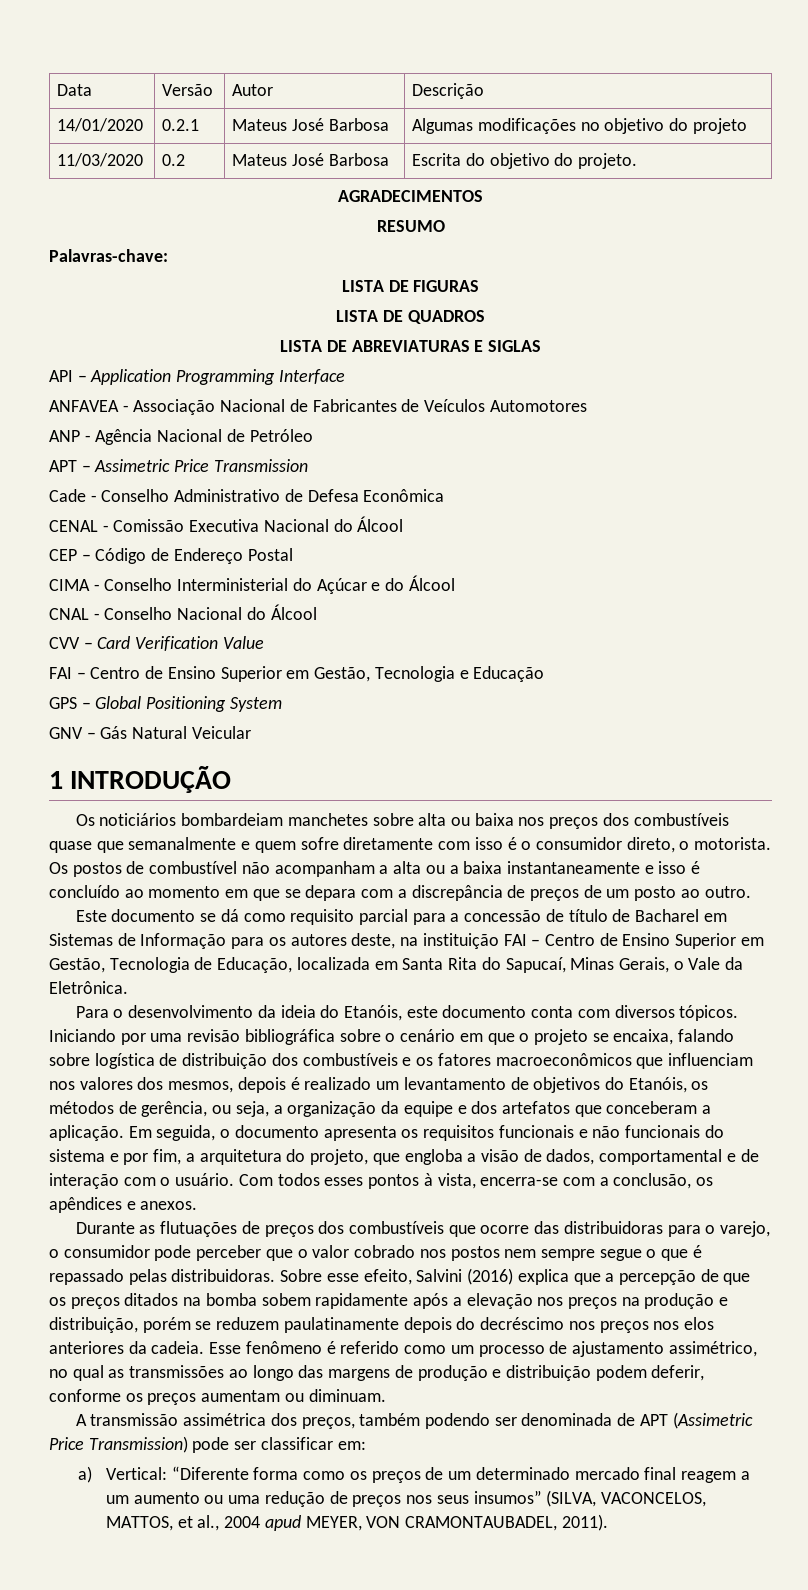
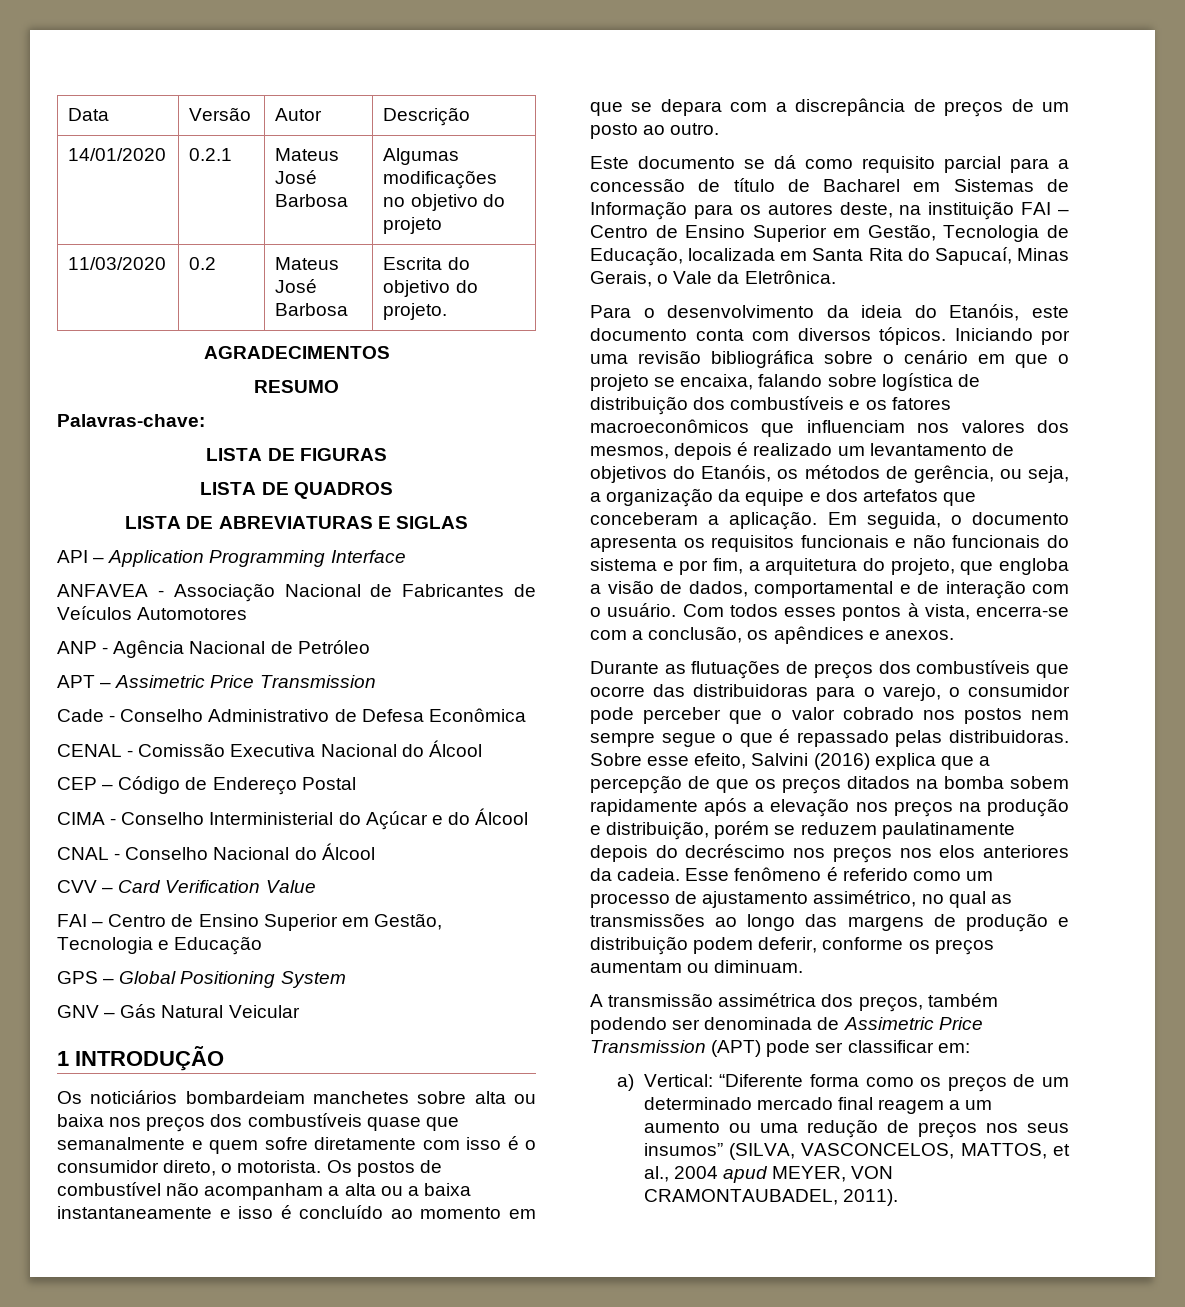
[639,1412,753,1429] [49,1436,188,1453] APT (Assimetric Price Transmission) -> [843,1017,983,1030] [590,1040,762,1057] Assimetric Price Transmission (APT)
[600,1492,706,1507] VACONCELOS, -> [801,1143,955,1159] VASCONCELOS,

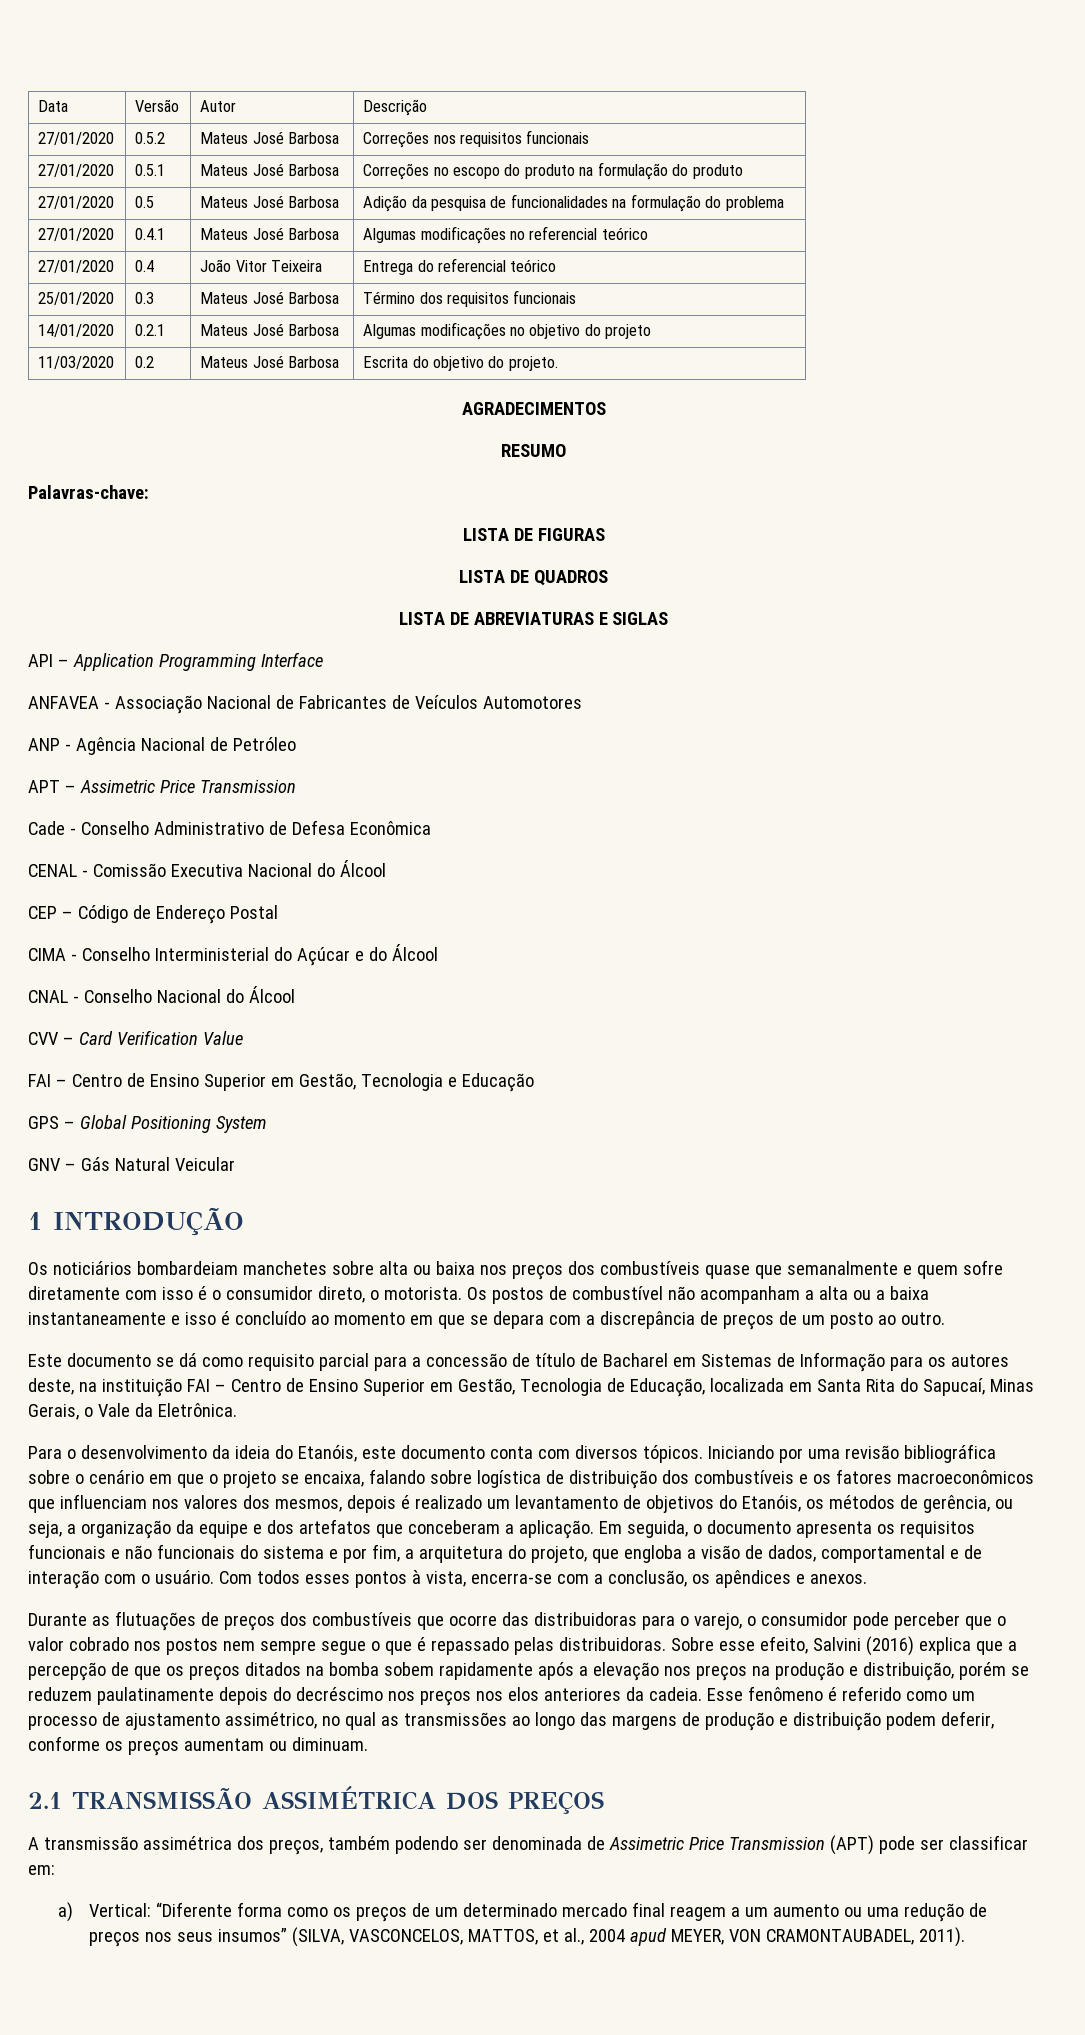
(471, 116) none -> [38,132,115,145] [135,132,166,144] [200,131,339,144] [363,130,590,148] [38,164,115,177] [135,164,166,176] [200,163,339,176] [363,162,743,180] [38,196,115,209] [135,196,155,208] [200,195,339,208] [363,194,784,212] [38,228,115,241] [135,228,166,240] [200,227,339,240] [363,226,648,244] [38,260,115,273] [135,260,155,272] [200,259,322,272] [363,258,557,275] [38,292,115,305] [135,292,155,304] [200,291,339,304] [363,290,577,307] // 27/01/2020 | 0.5.2 | Mateus José Barbosa | Correções nos requisitos funcionais // 27/01/2020 | 0.5.1 | Mateus José Barbosa | Correções no escopo do produto na formulação do produto // 27/01/2020 | 0.5 | Mateus José Barbosa | Adição da pesquisa de funcionalidades na formulação do problema // 27/01/2020 | 0.4.1 | Mateus José Barbosa | Algumas modificações no referencial teórico // 27/01/2020 | 0.4 | João Vitor Teixeira | Entrega do referencial teórico // 25/01/2020 | 0.3 | Mateus José Barbosa | Término dos requisitos funcionais
(804, 966) none -> [28,1786,604,1814] // 2.1 TRANSMISSÃO ASSIMÉTRICA DOS PREÇOS

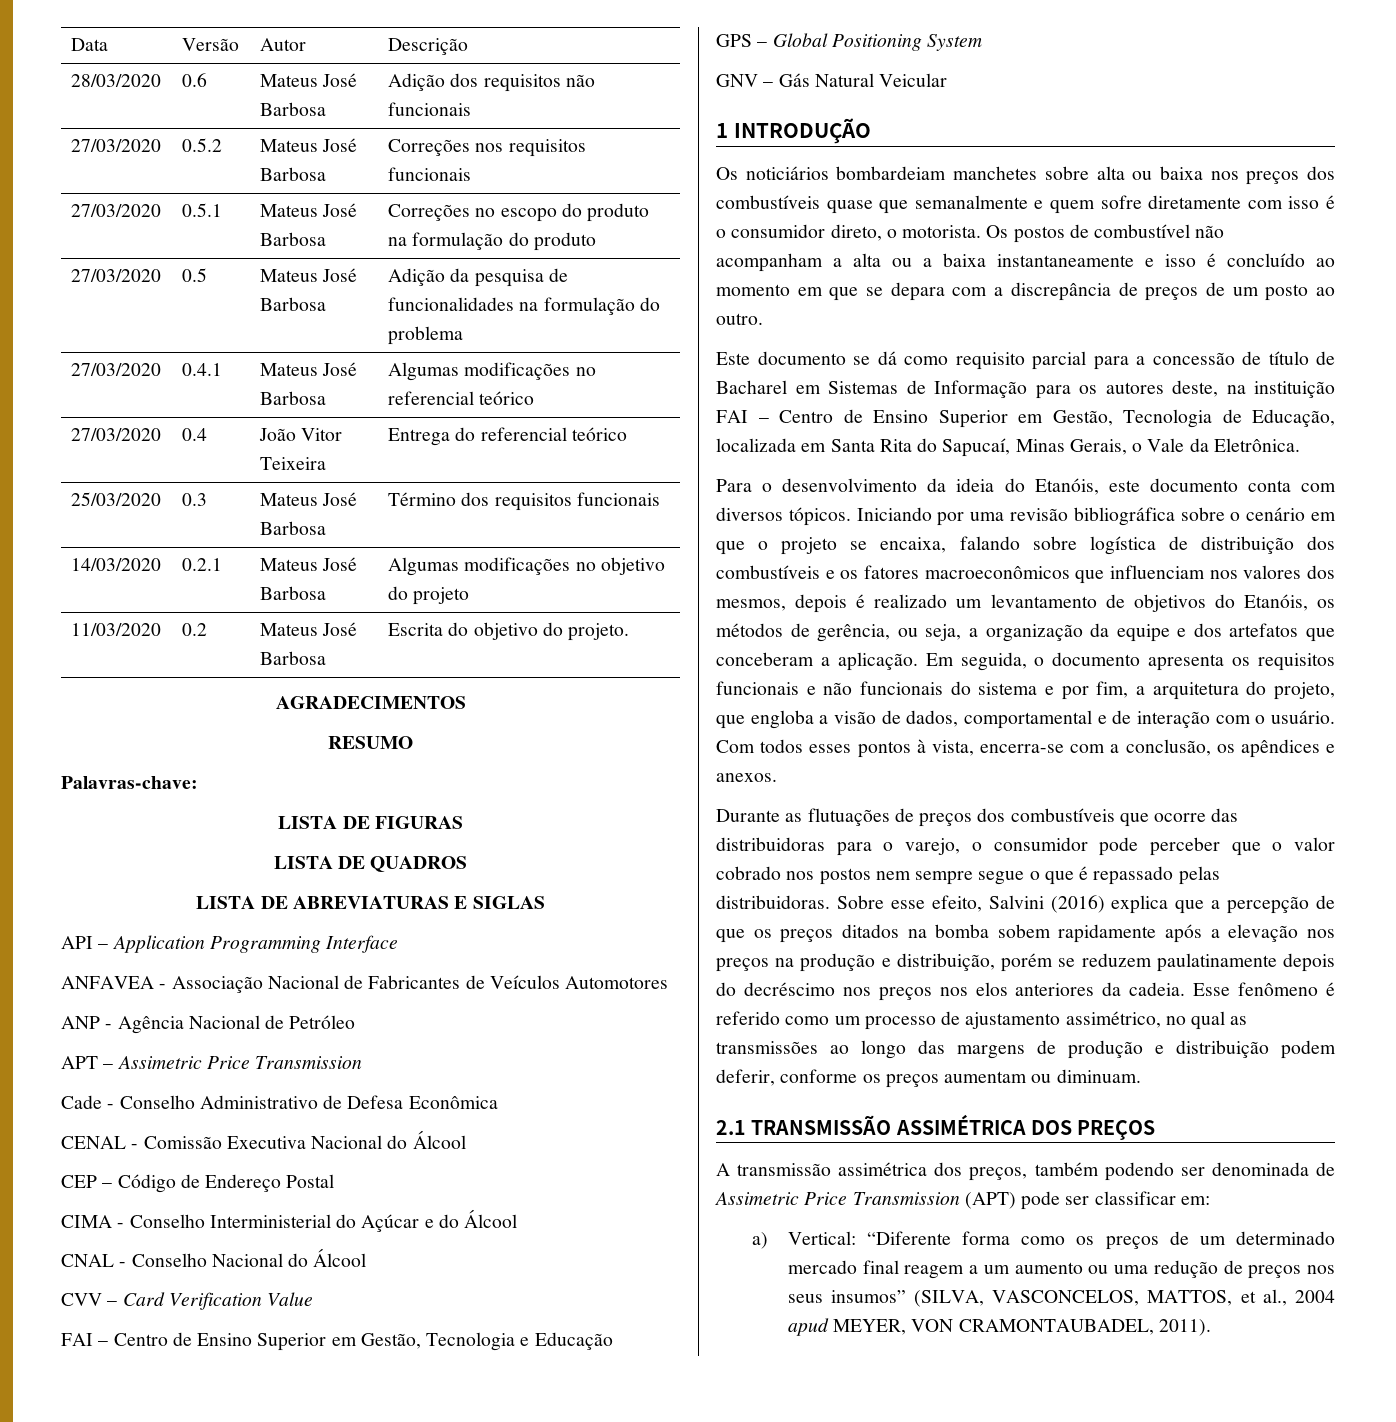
[38,132,115,145] 27/01/2020 -> [71,74,162,87] [182,73,208,87] [260,73,358,87] [260,102,327,116] [388,73,595,92] [388,102,472,116] [71,139,162,152] 28/03/2020 | 0.6 | Mateus José Barbosa | Adição dos requisitos não funcionais // 27/03/2020
[38,164,115,177] 27/01/2020 -> [71,204,162,217] 27/03/2020
[38,196,115,209] 27/01/2020 -> [71,269,162,282] 27/03/2020
[38,228,115,241] 27/01/2020 -> [71,363,162,376] 27/03/2020
[38,260,115,273] 27/01/2020 -> [71,428,162,441] 27/03/2020
[38,292,115,305] 25/01/2020 -> [71,492,162,506] 25/03/2020
[38,324,115,337] 14/01/2020 -> [71,558,162,571] 14/03/2020

